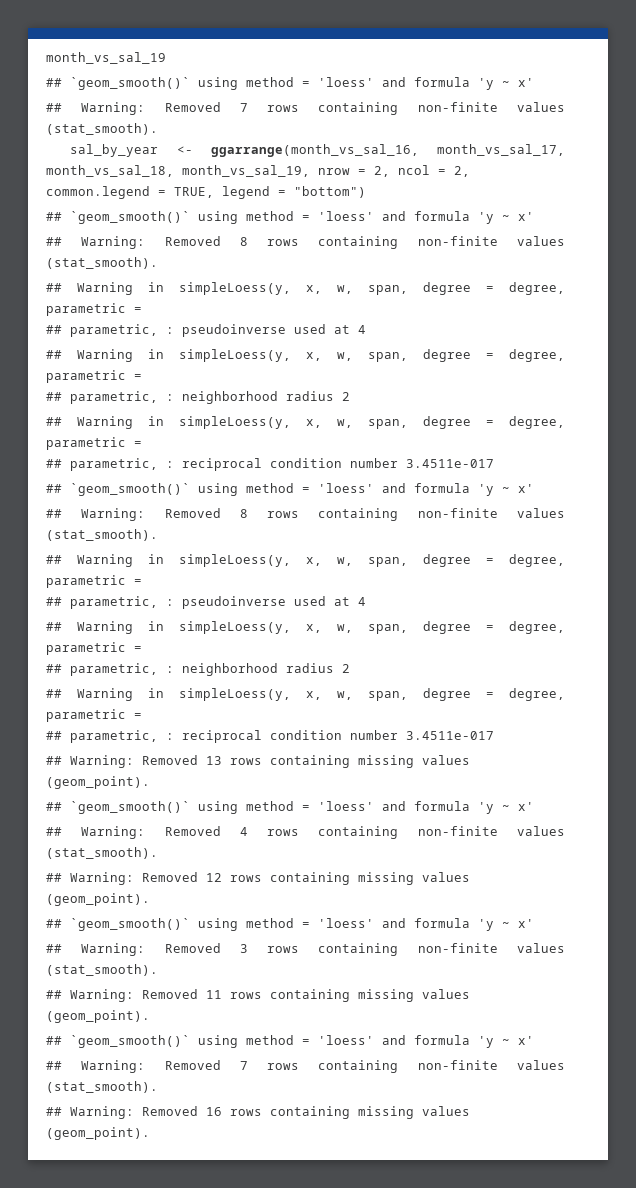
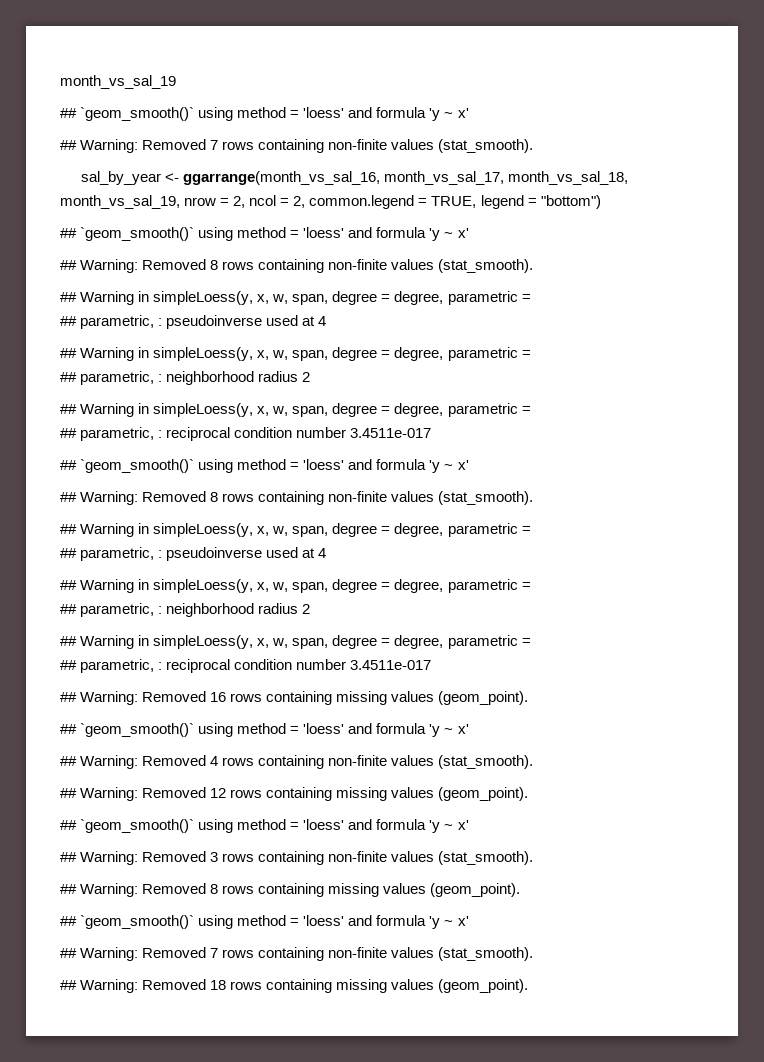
[206,756,222,765] 13 -> [210,692,227,702] 16
[206,990,222,999] 11 -> [210,884,219,894] 8
[206,1107,222,1116] 16 -> [210,980,227,990] 18

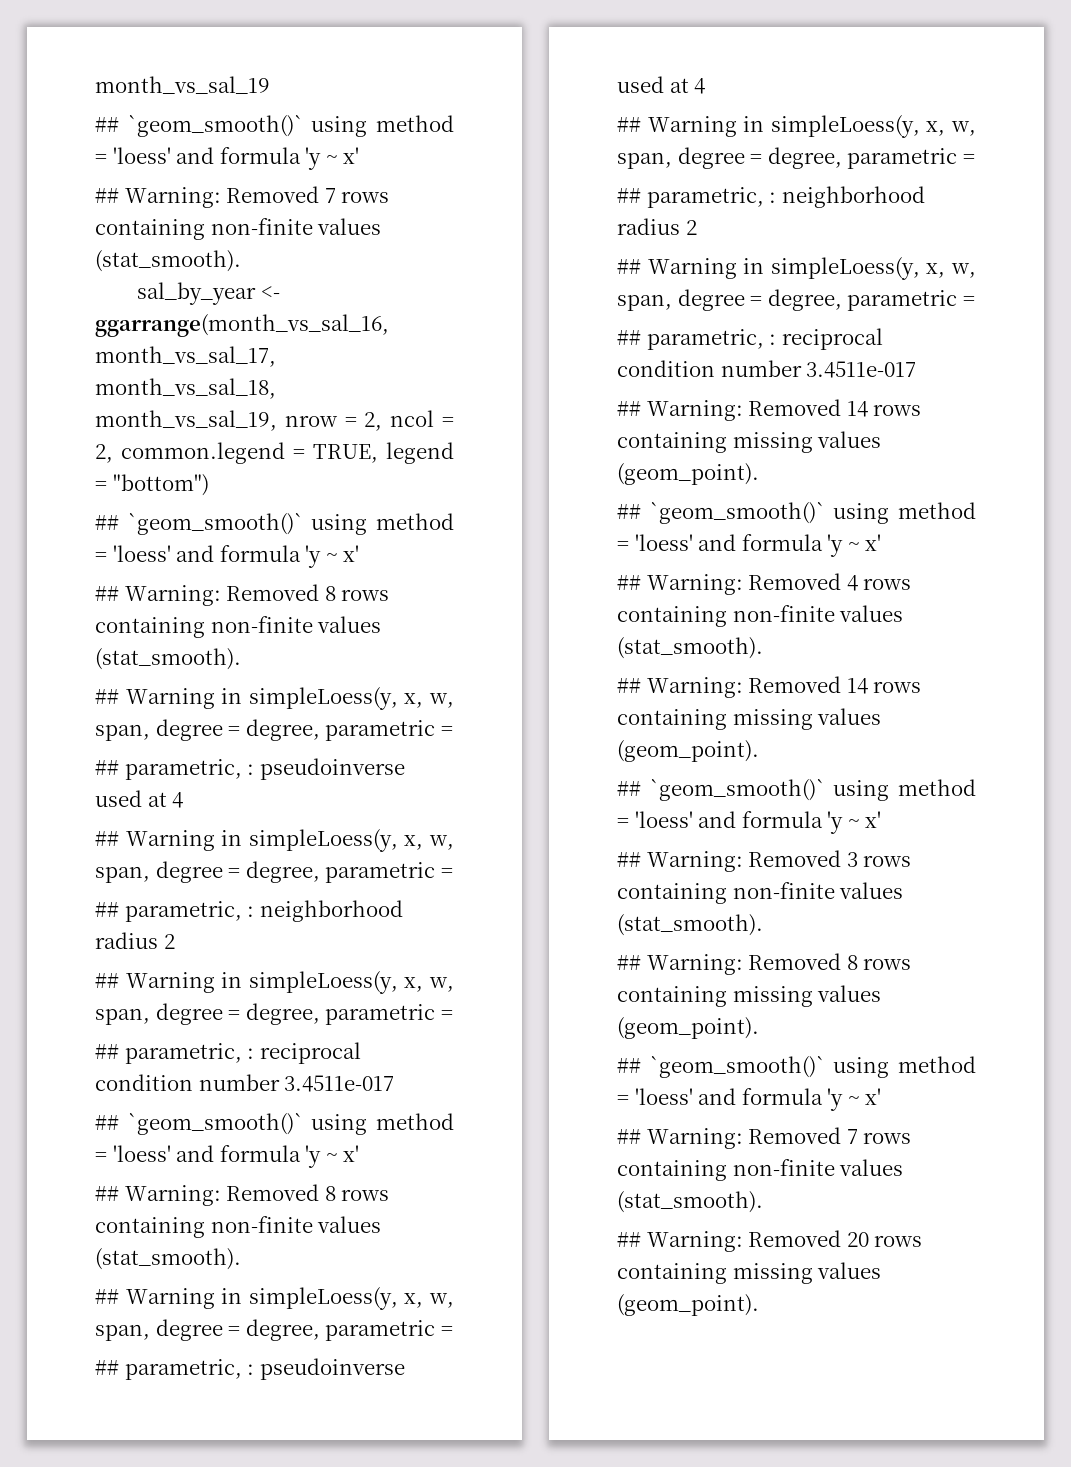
[210,692,227,702] 16 -> [846,401,868,417] 14
[210,788,227,798] 12 -> [846,678,868,694] 14
[210,980,227,990] 18 -> [846,1232,869,1247] 20

